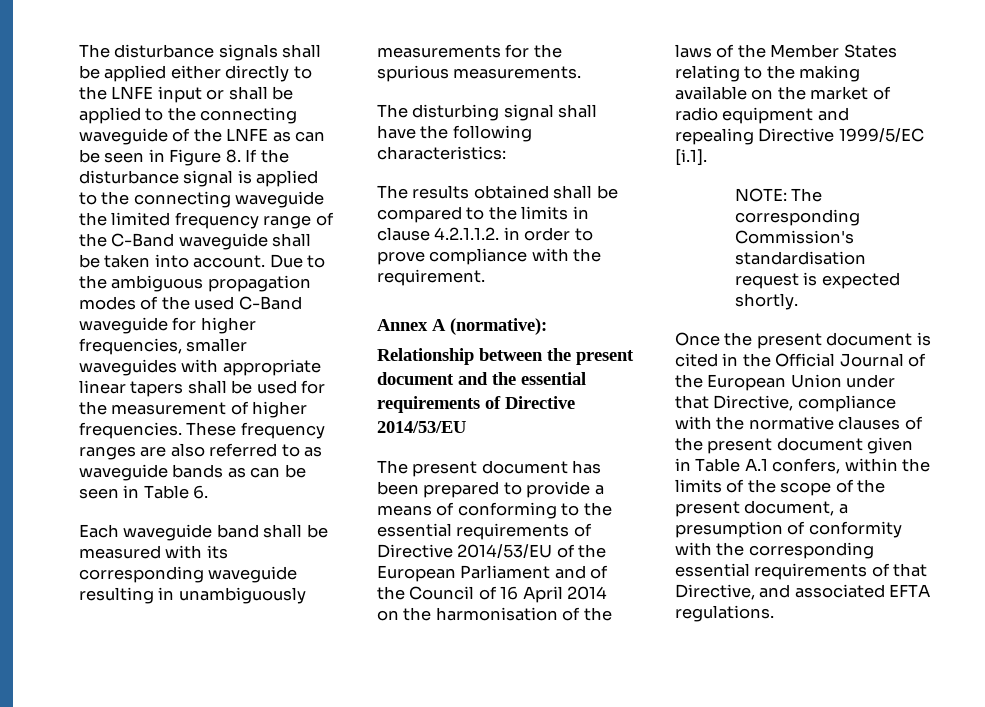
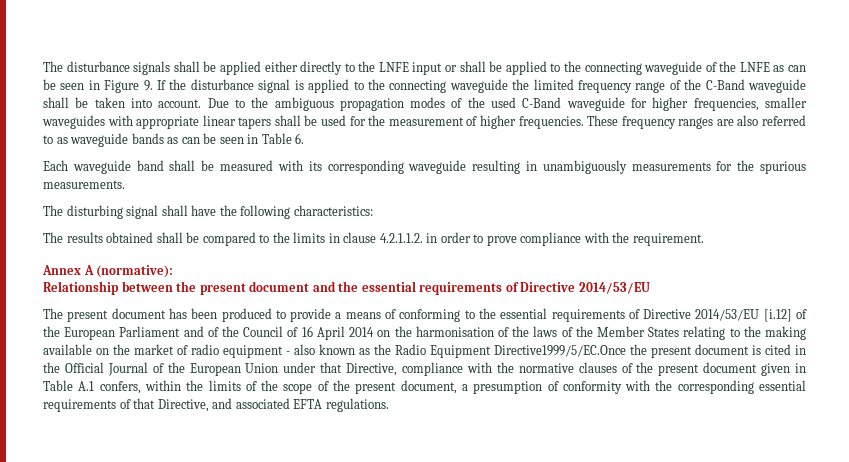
[225,149,241,163] 8. -> [143,80,153,91] 9.
[423,481,500,498] prepared -> [221,308,272,322] produced
(553, 551) none -> [763,309,792,322] [i.12]
[817,107,849,121] [675,128,924,145] [675,149,707,166] [734,188,823,202] [734,209,860,226] [734,230,854,244] [734,251,866,265] [734,272,900,289] [734,293,798,310] [675,332,720,346] and repealing Directive 1999/5/EC [i.1]. // NOTE: The corresponding Commission's standardisation request is expected shortly. // Once -> [286,344,626,358] - also known as the Radio Equipment Directive1999/5/EC.Once

